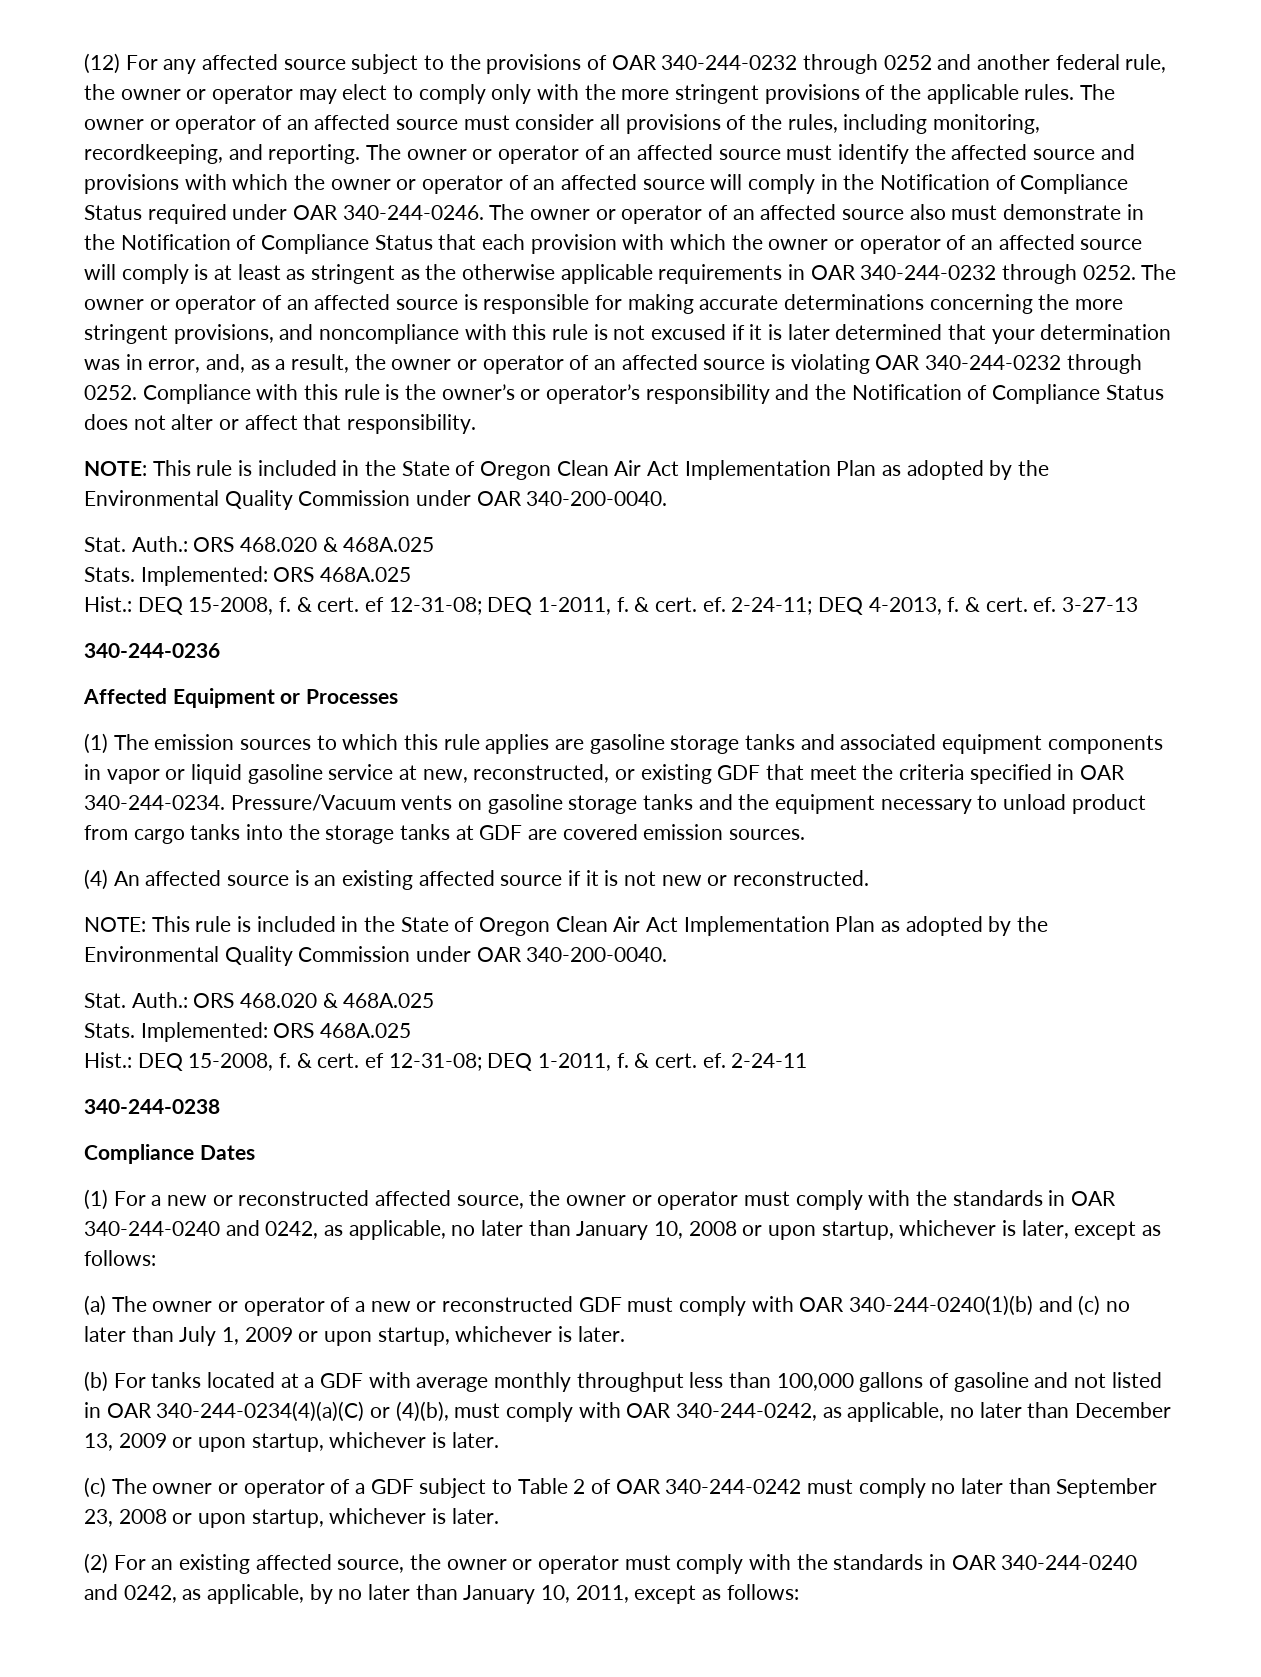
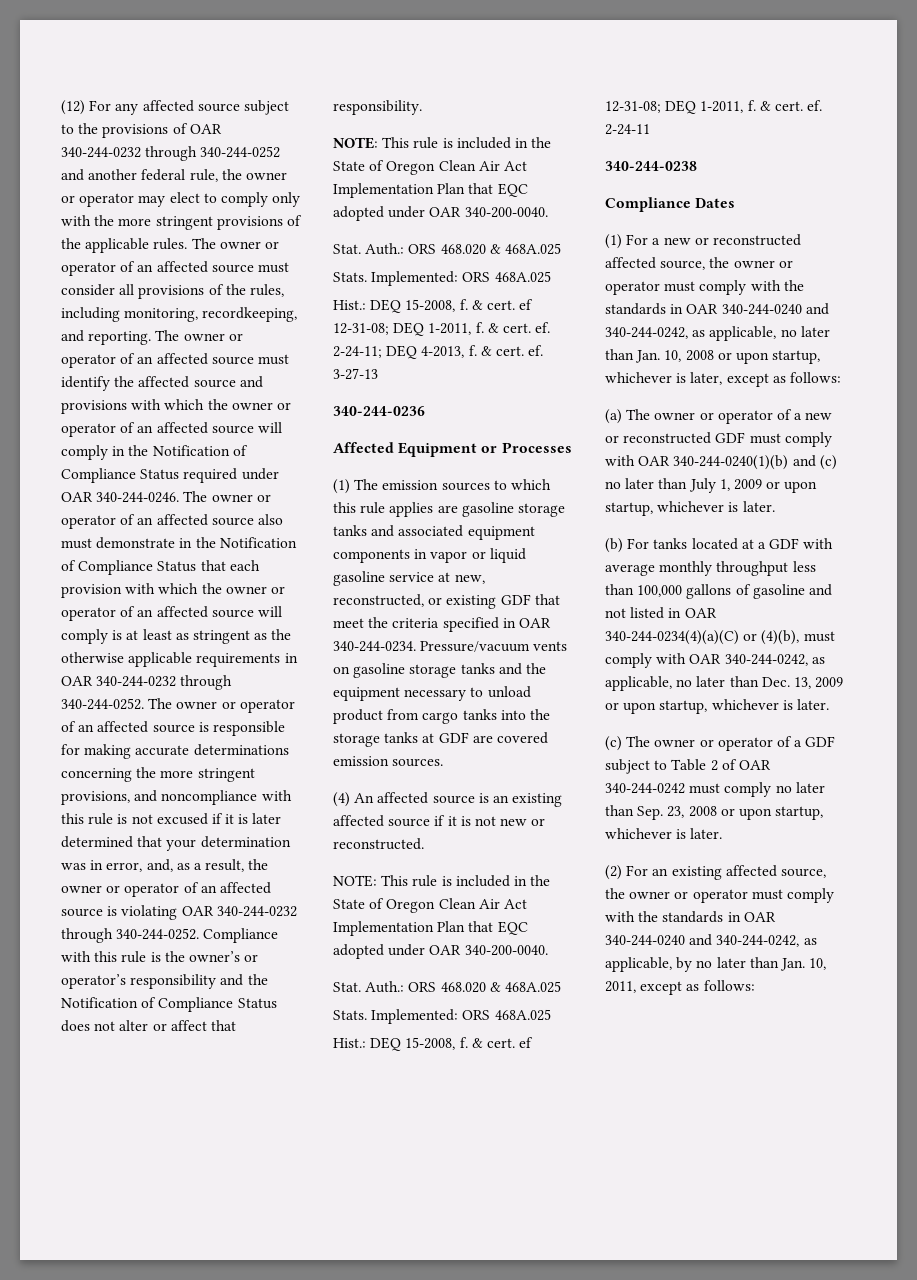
[883,55,932,70] 0252 -> [200,146,281,158] 340-244-0252
[1082,265,1136,280] 0252. -> [61,698,144,710] 340-244-0252.
[84,385,137,400] 0252. -> [116,928,200,940] 340-244-0252.
[882,460,1050,480] [84,490,411,510] as adopted by the Environmental Quality Commission -> [468,183,528,197] [333,206,384,221] that EQC adopted
[230,794,396,811] Pressure/Vacuum -> [420,641,531,652] Pressure/vacuum
[881,916,1049,936] [84,946,411,966] as adopted by the Environmental Quality Commission -> [468,921,528,935] [333,944,384,959] that EQC adopted
[265,1220,649,1240] 0242, as applicable, no later than January -> [605,326,830,341] [605,349,661,363] 340-244-0242, as applicable, no later than Jan.
[1075,1402,1172,1418] December -> [761,677,790,687] Dec.
[1056,1478,1158,1498] September -> [637,806,664,820] Sep.
[123,1585,177,1603] 0242, -> [716,935,800,947] 340-244-0242,
[463,1585,536,1604] January -> [779,958,805,971] Jan.

